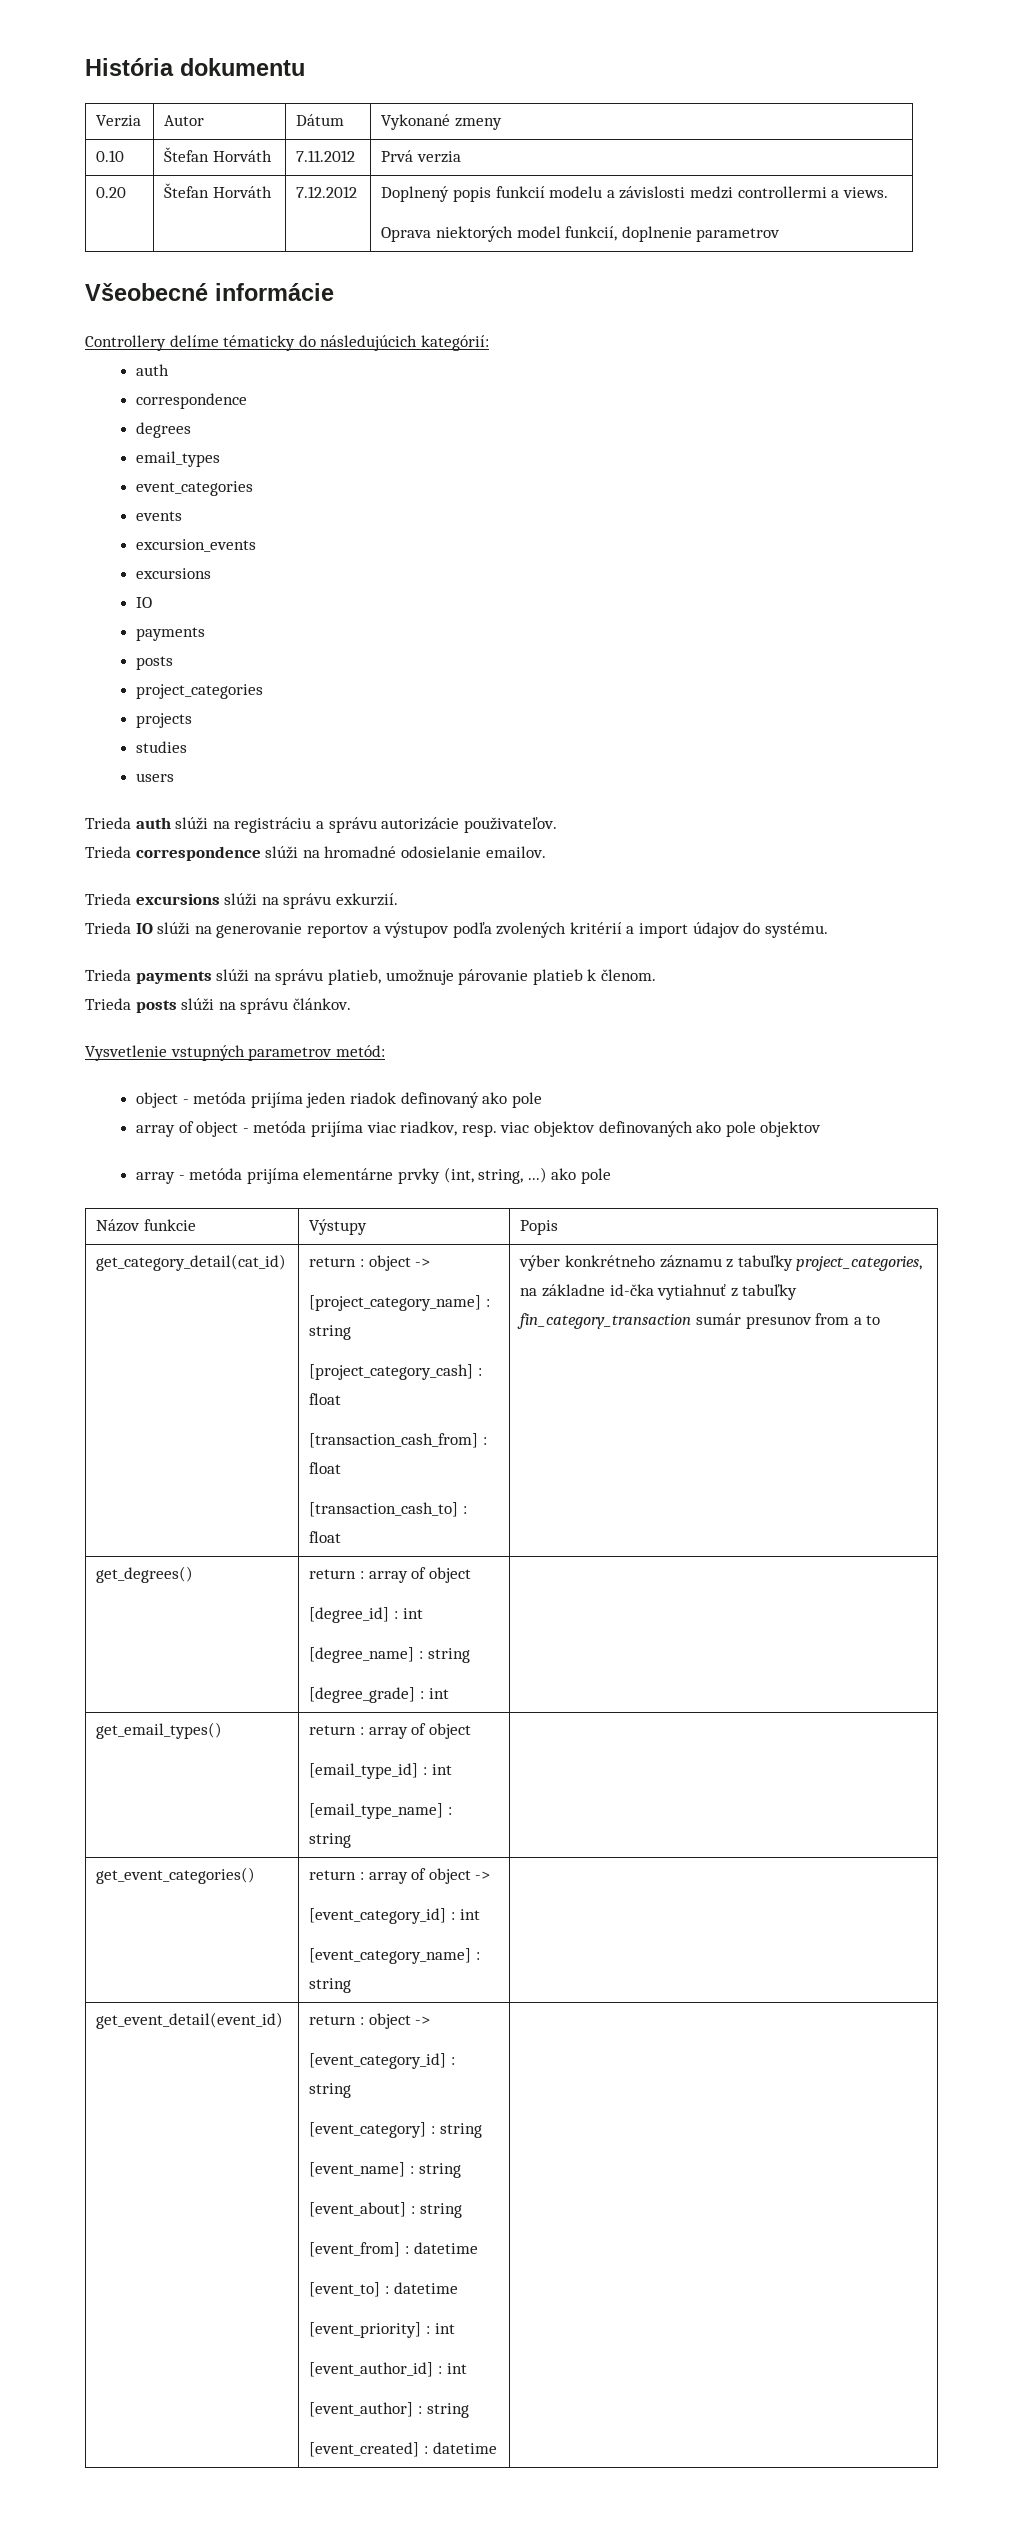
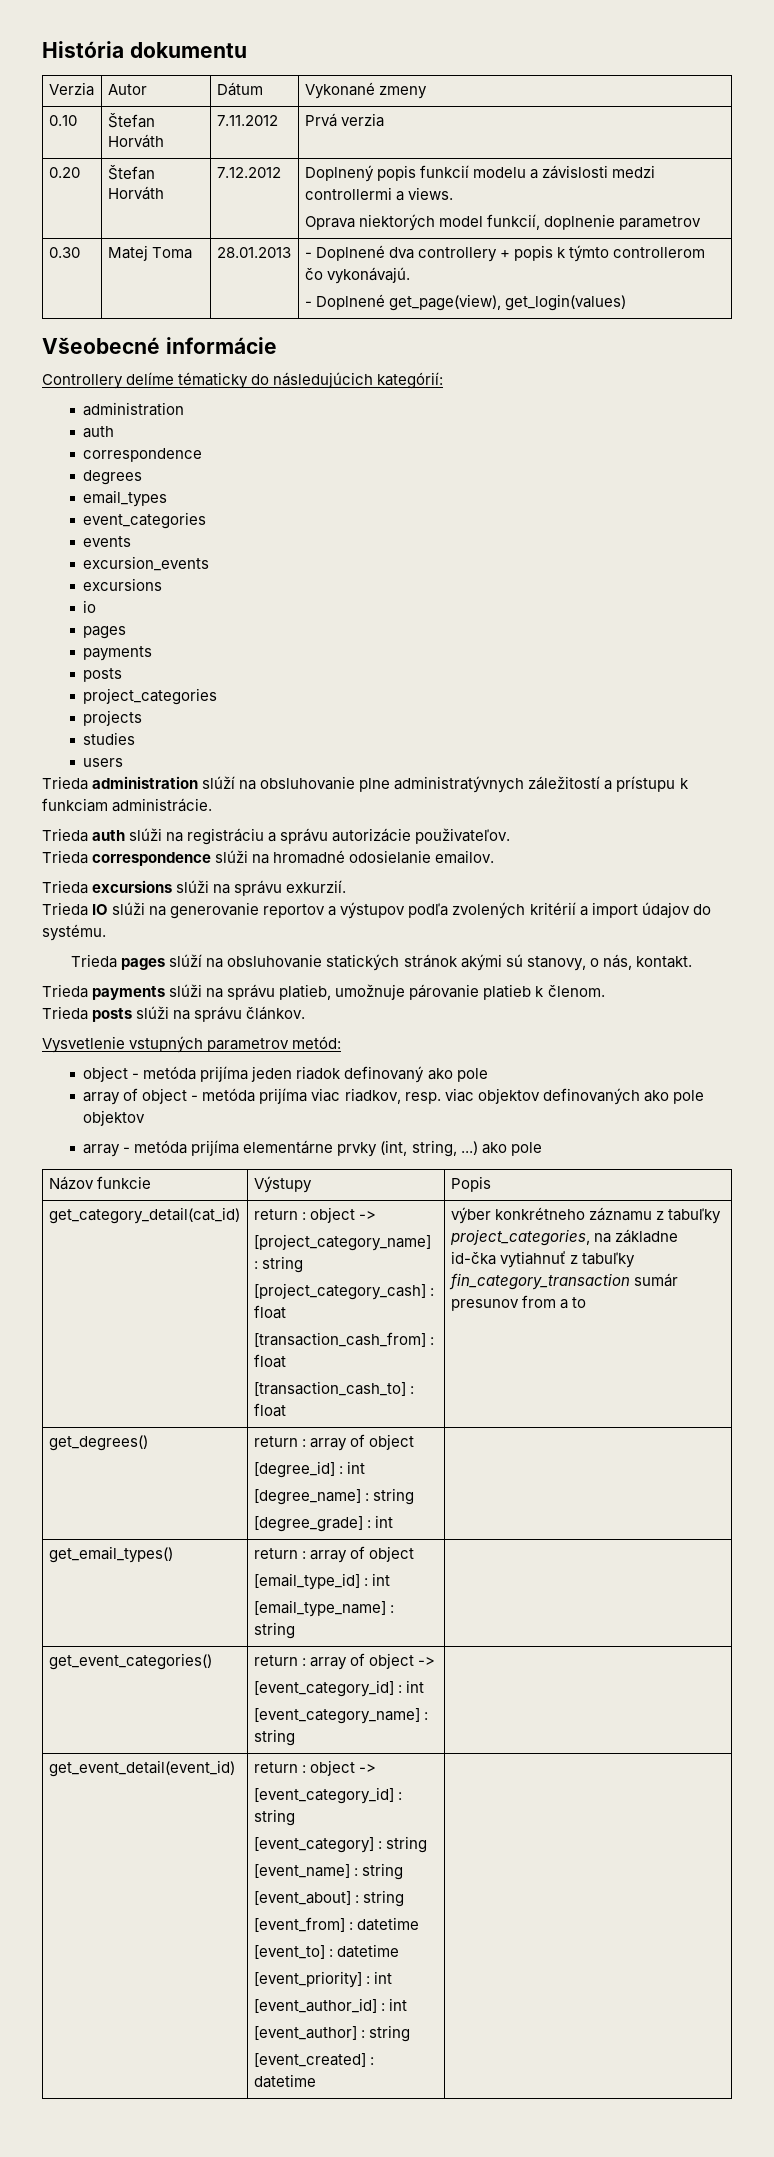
(781, 235) none -> [48,247,80,258] [107,245,192,261] [216,247,291,258] [304,245,705,262] [304,267,410,284] [304,294,626,311] // 0.30 | Matej Toma | 28.01.2013 | - Doplnené dva controllery + popis k týmto controllerom čo vykonávajú. // - Doplnené get_page(view), get_login(values)
(489, 343) none -> [83,402,185,416] // administration
[136,597,153,608] IO -> [83,600,97,613] [83,626,127,639] io // pages
(175, 777) none -> [42,776,689,793] [42,798,213,812] // Trieda administration slúží na obsluhovanie plne administratývnych záležitostí a prístupu k funkciam administrácie.
(828, 930) none -> [71,954,692,971] // Trieda pages slúží na obsluhovanie statických stránok akými sú stanovy, o nás, kontakt.

